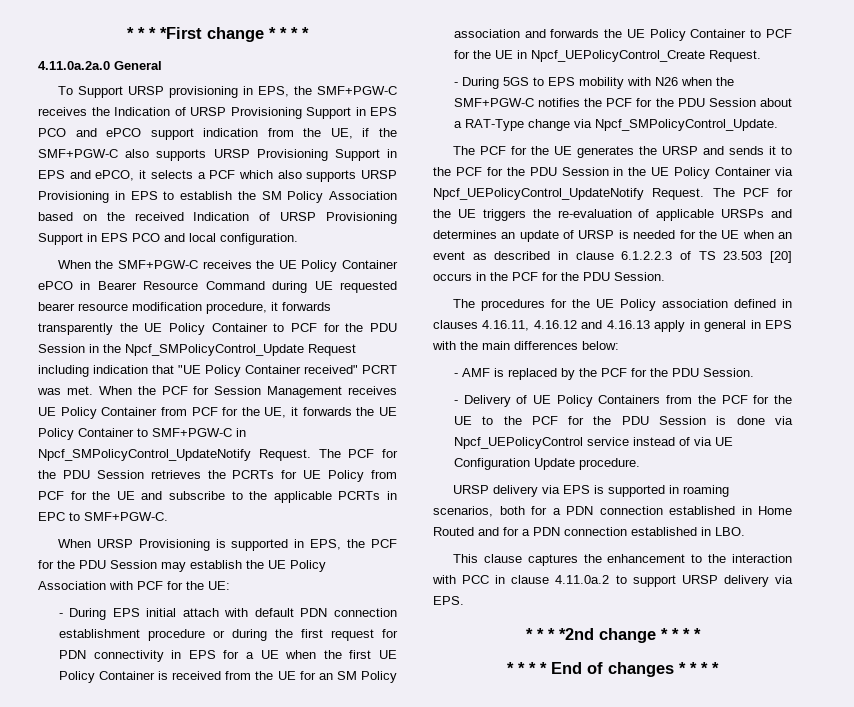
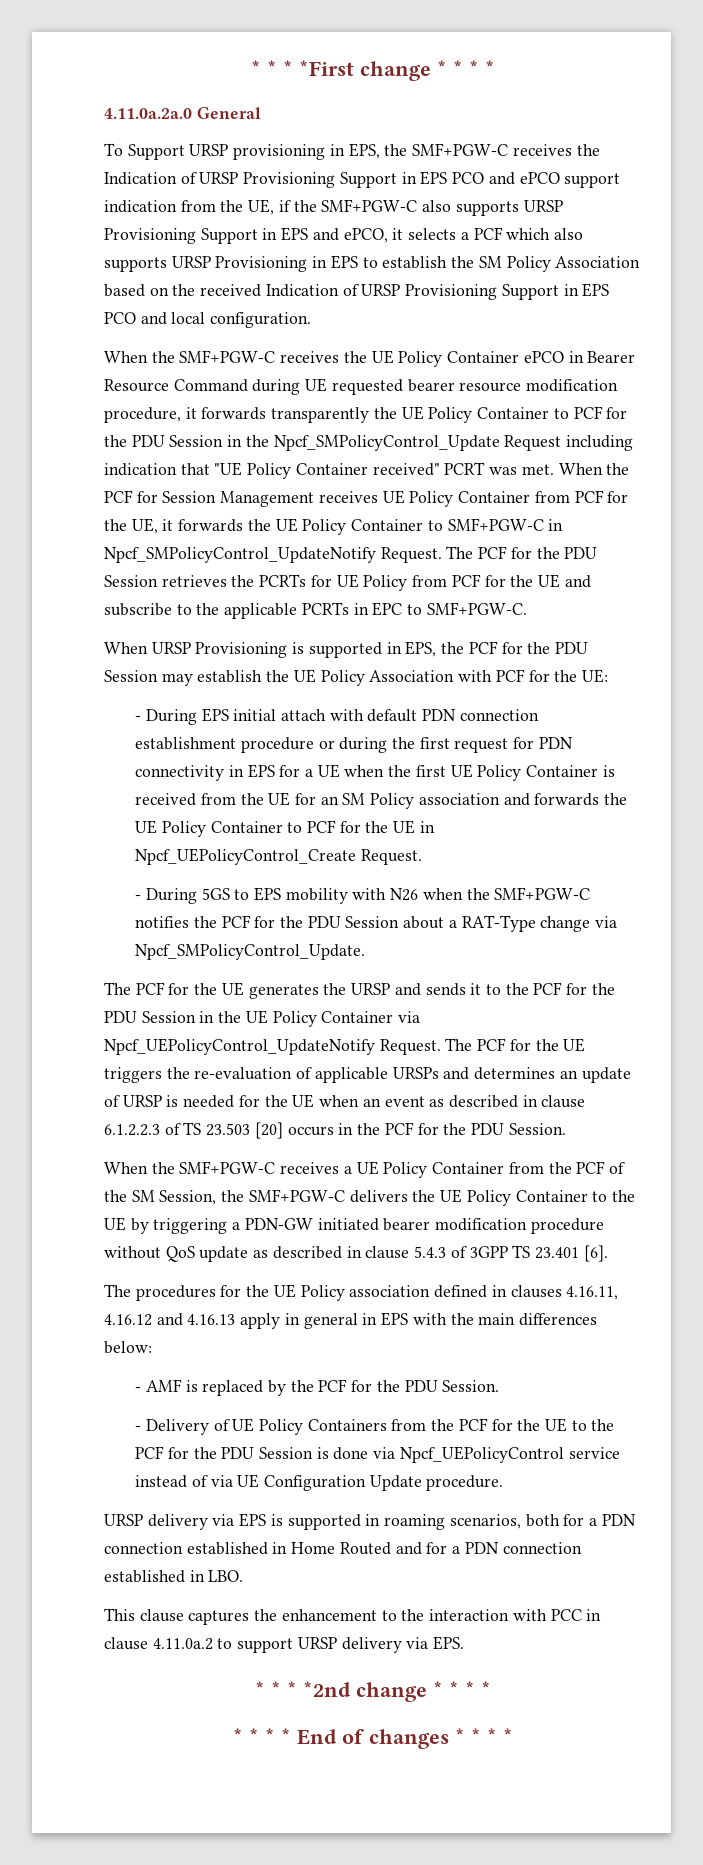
(665, 276) none -> [104,1161,625,1178] [104,1189,635,1206] [104,1217,604,1234] [104,1245,608,1262] // When the SMF+PGW-C receives a UE Policy Container from the PCF of the SM Session, the SMF+PGW-C delivers the UE Policy Container to the UE by triggering a PDN-GW initiated bearer modification procedure without QoS update as described in clause 5.4.3 of 3GPP TS 23.401 [6].

